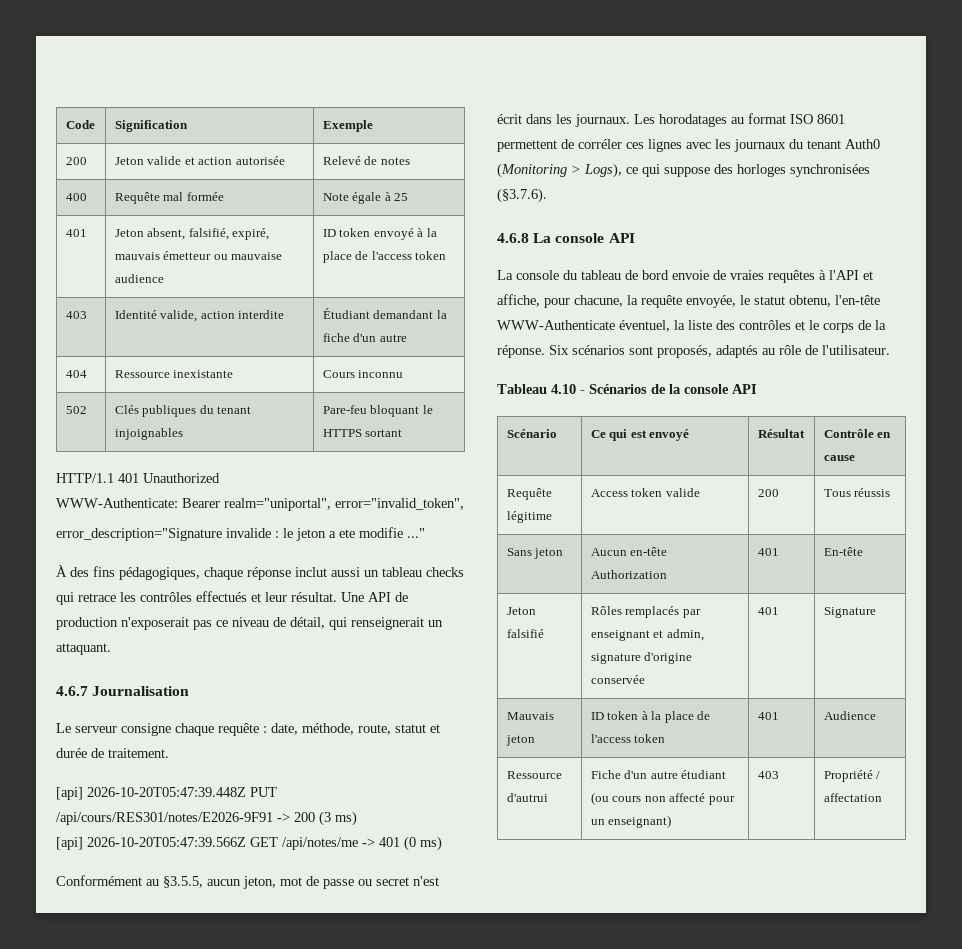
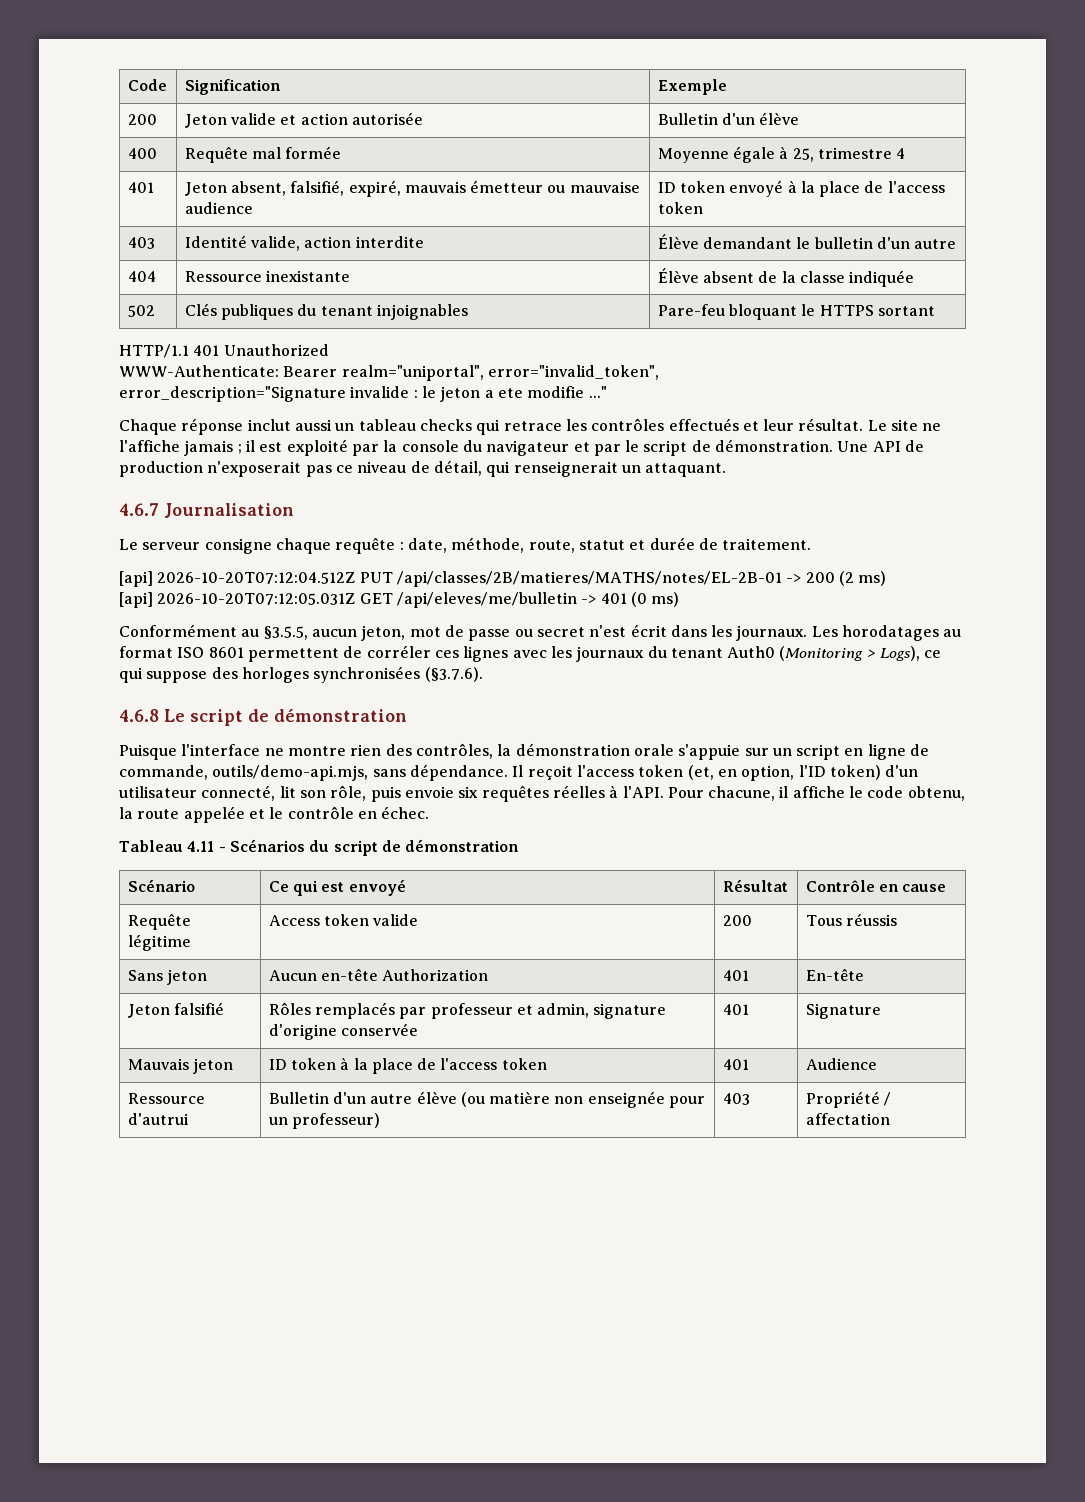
[322,156,410,165] Relevé de notes -> [657,112,800,125] Bulletin d'un élève
[322,193,349,201] Note -> [657,148,729,163] Moyenne
[394,193,409,201] 25 -> [792,147,906,162] 25, trimestre 4
[322,308,447,319] [322,333,350,342] Étudiant demandant la fiche -> [657,234,873,249] Élève demandant le bulletin
[322,370,404,378] Cours inconnu -> [657,268,915,287] Élève absent de la classe indiquée
[56,565,243,580] À des fins pédagogiques, chaque -> [119,419,177,435] Chaque
(337, 597) none -> [867,419,942,431] [119,439,834,456] Le site ne l'affiche jamais ; il est exploité par la console du navigateur et par le script de démonstration.
[87,787,277,797] [56,812,273,825] 2026-10-20T05:47:39.448Z PUT /api/cours/RES301/notes/E2026-9F91 -> [157,571,782,587] 2026-10-20T07:12:04.512Z PUT /api/classes/2B/matieres/MATHS/notes/EL-2B-01
[319,811,331,826] (3 -> [838,571,854,586] (2
[87,837,358,850] 2026-10-20T05:47:39.566Z GET /api/notes/me -> [157,592,577,608] 2026-10-20T07:12:05.031Z GET /api/eleves/me/bulletin
[533,233,635,243] [497,270,873,283] [497,294,880,308] [497,320,886,333] [497,345,890,358] La console API // La console du tableau de bord envoie de vraies requêtes à l'API et affiche, pour chacune, la requête envoyée, le statut obtenu, l'en-tête WWW-Authenticate éventuel, la liste des contrôles et le corps de la réponse. Six scénarios sont proposés, adaptés au rôle de l'utilisateur. -> [164,708,407,726] [119,743,930,760] [119,764,919,781] [119,785,965,802] [119,806,430,823] Le script de démonstration // Puisque l'interface ne montre rien des contrôles, la démonstration orale s'appuie sur un script en ligne de commande, outils/demo-api.mjs, sans dépendance. Il reçoit l'access token (et, en option, l'ID token) d'un utilisateur connecté, lit son rôle, puis envoie six requêtes réelles à l'API. Pour chacune, il affiche le code obtenu, la route appelée et le contrôle en échec.
[551,384,576,394] 4.10 -> [187,841,215,852] 4.11
[651,384,757,394] de la console API -> [309,839,520,856] du script de démonstration
[590,630,650,641] enseignant -> [430,1003,513,1019] professeur
[590,770,727,779] [590,792,706,805] Fiche d'un autre étudiant (ou cours non affecté -> [268,1091,665,1108] Bulletin d'un autre élève (ou matière non enseignée
[608,815,672,828] enseignant) -> [291,1113,380,1129] professeur)

